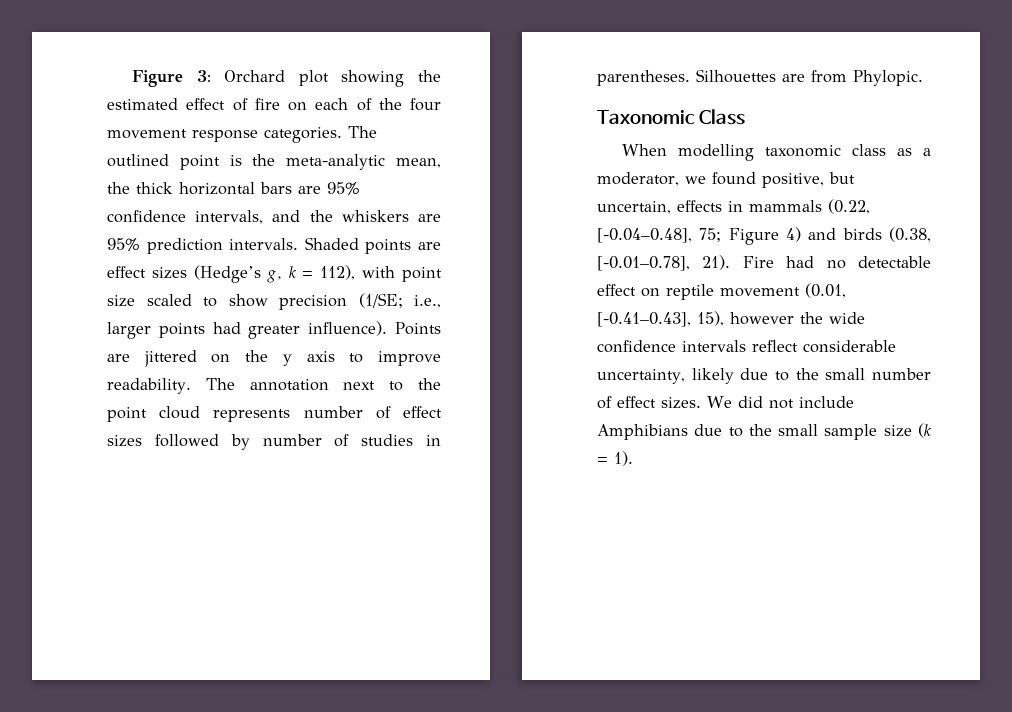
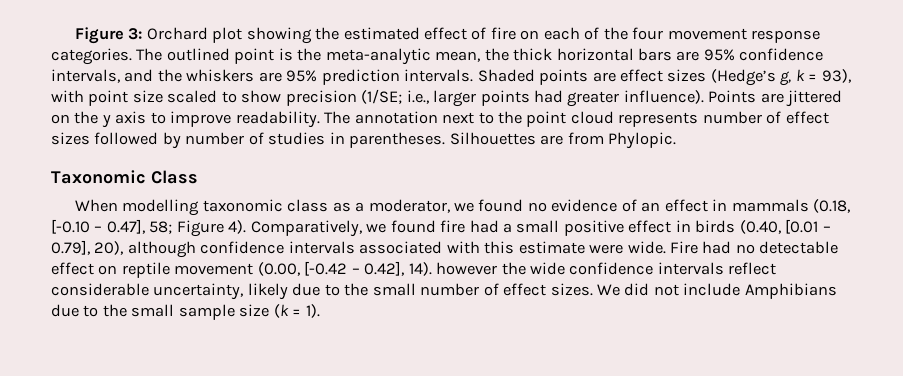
[320,265,356,280] 112), -> [821,69,851,83] 93),
[762,172,855,188] [597,199,870,214] [597,227,931,245] [597,255,731,271] positive, but uncertain, effects in mammals (0.22, [-0.04–0.48], 75; Figure 4) and birds (0.38, [-0.01–0.78], 21). -> [527,199,851,213] [51,219,831,237] [51,240,666,258] no evidence of an effect in mammals (0.18, [-0.10 – 0.47], 58; Figure 4). Comparatively, we found fire had a small positive effect in birds (0.40, [0.01 – 0.79], 20), although confidence intervals associated with this estimate were wide.
[805,283,846,298] [597,311,724,327] (0.01, [-0.41–0.43], 15), -> [257,261,432,276] (0.00, [-0.42 – 0.42], 14).

